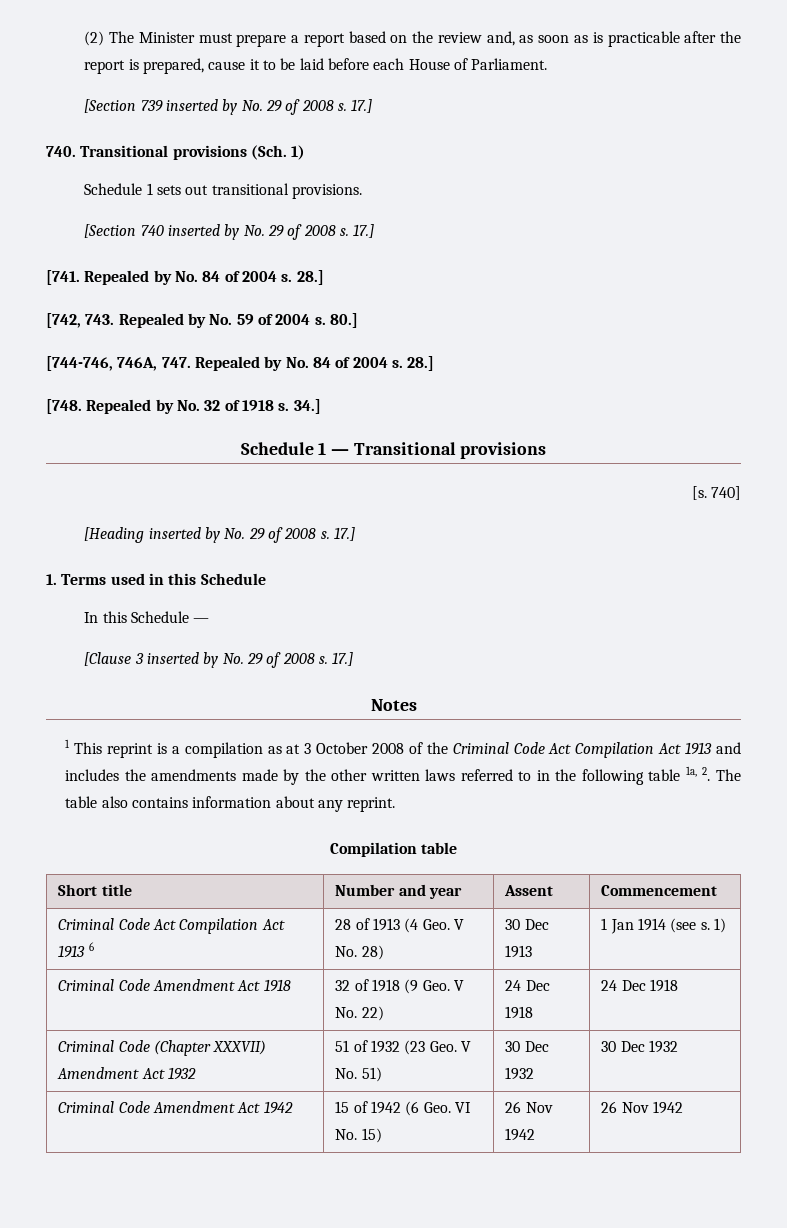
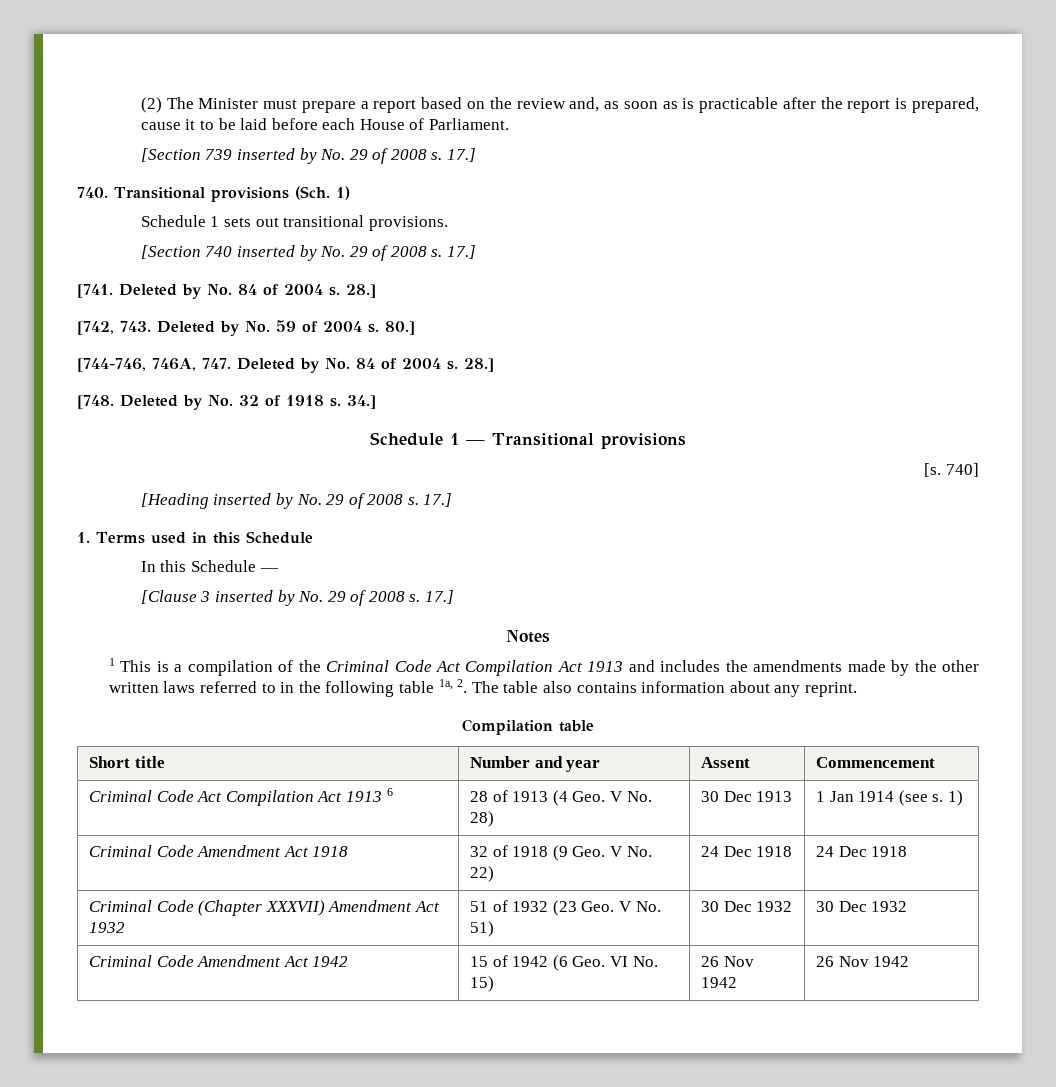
[84,270,150,285] Repealed -> [119,284,177,296] Deleted
[118,313,184,328] Repealed -> [157,321,215,333] Deleted
[194,356,260,371] Repealed -> [237,358,295,370] Deleted
[86,399,152,414] Repealed -> [120,395,178,407] Deleted
[107,743,154,758] reprint -> (152, 666) none
[267,742,405,754] as at 3 October 2008 -> (273, 668) none

